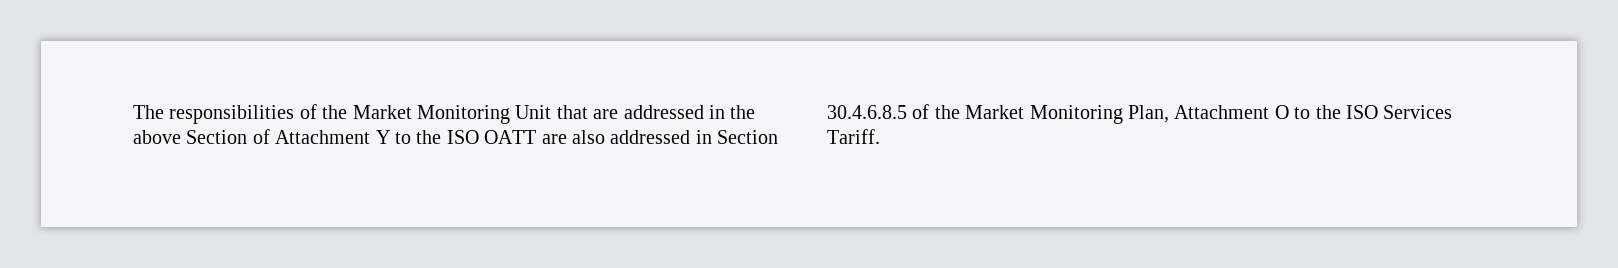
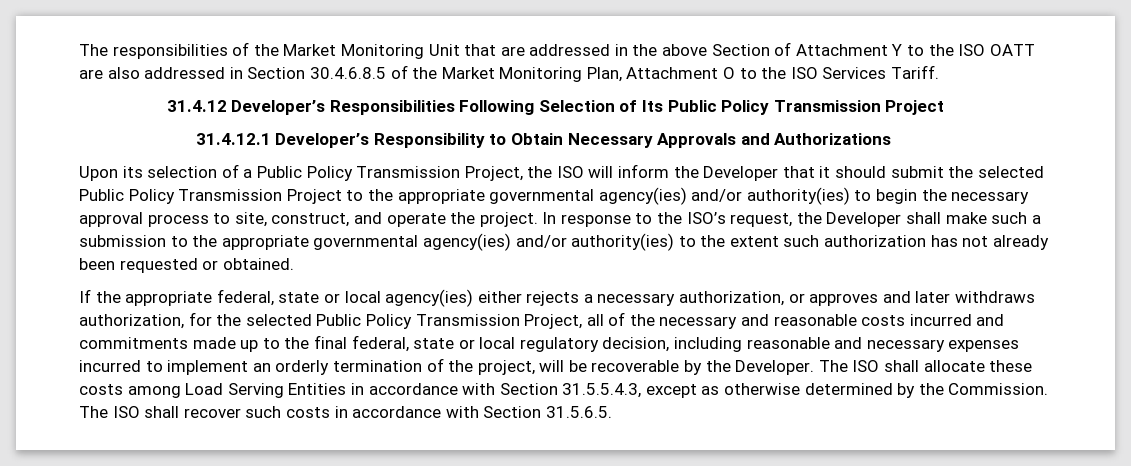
(880, 136) none -> [166,100,945,115] [195,133,892,148] [79,164,1044,181] [79,187,1030,205] [79,212,1041,227] [79,233,1049,251] [79,258,294,273] [79,289,1036,307] [79,312,1005,329] [79,335,1020,352] [79,358,1033,375] [79,383,1049,398] [79,406,612,418] // 31.4.12 Developer’s Responsibilities Following Selection of Its Public Policy Transmission Project // 31.4.12.1 Developer’s Responsibility to Obtain Necessary Approvals and Authorizations // Upon its selection of a Public Policy Transmission Project, the ISO will inform the Developer that it should submit the selected Public Policy Transmission Project to the appropriate governmental agency(ies) and/or authority(ies) to begin the necessary approval process to site, construct, and operate the project. In response to the ISO’s request, the Developer shall make such a submission to the appropriate governmental agency(ies) and/or authority(ies) to the extent such authorization has not already been requested or obtained. // If the appropriate federal, state or local agency(ies) either rejects a necessary authorization, or approves and later withdraws authorization, for the selected Public Policy Transmission Project, all of the necessary and reasonable costs incurred and commitments made up to the final federal, state or local regulatory decision, including reasonable and necessary expenses incurred to implement an orderly termination of the project, will be recoverable by the Developer. The ISO shall allocate these costs among Load Serving Entities in accordance with Section 31.5.5.4.3, except as otherwise determined by the Commission. The ISO shall recover such costs in accordance with Section 31.5.6.5.

